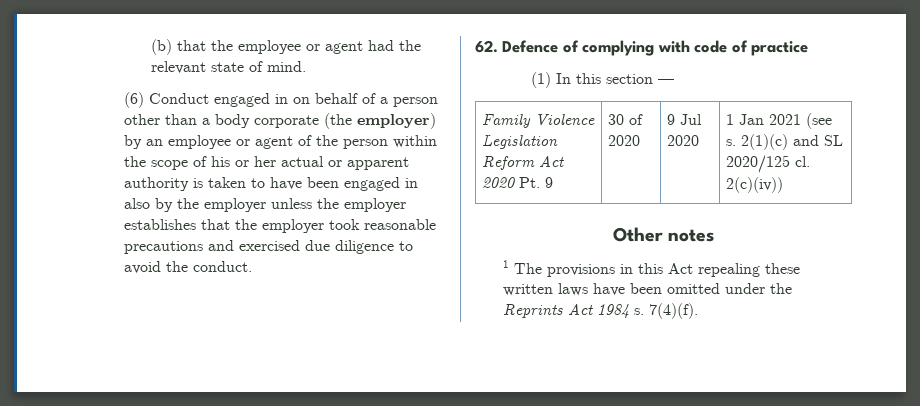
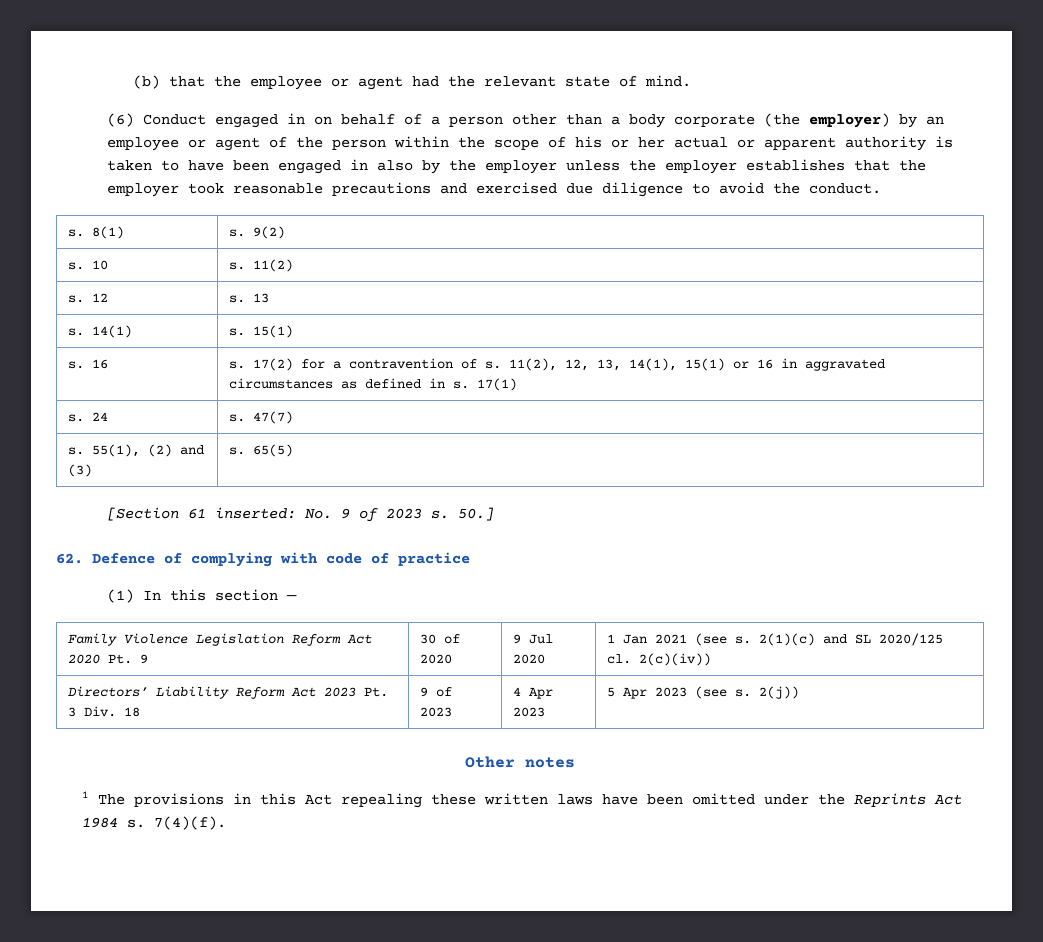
(252, 266) none -> [68,226,125,239] [229,226,286,239] [68,260,109,270] [229,259,294,272] [68,293,109,303] [229,293,270,303] [68,325,133,338] [229,325,294,338] [68,359,109,369] [229,358,886,371] [229,378,518,391] [68,412,109,422] [229,411,294,424] [68,444,205,457] [68,464,93,477] [229,444,294,457] [107,507,495,522] // s. 8(1) | s. 9(2) // s. 10 | s. 11(2) // s. 12 | s. 13 // s. 14(1) | s. 15(1) // s. 16 | s. 17(2) for a contravention of s. 11(2), 12, 13, 14(1), 15(1) or 16 in aggravated circumstances as defined in s. 17(1) // s. 24 | s. 47(7) // s. 55(1), (2) and (3) | s. 65(5) // [Section 61 inserted: No. 9 of 2023 s. 50.]
(784, 185) none -> [68,686,389,699] [68,706,141,717] [420,687,453,697] [420,707,453,717] [513,687,554,699] [513,707,546,717] [607,686,800,699] // Directors’ Liability Reform Act 2023 Pt. 3 Div. 18 | 9 of 2023 | 4 Apr 2023 | 5 Apr 2023 (see s. 2(j))

